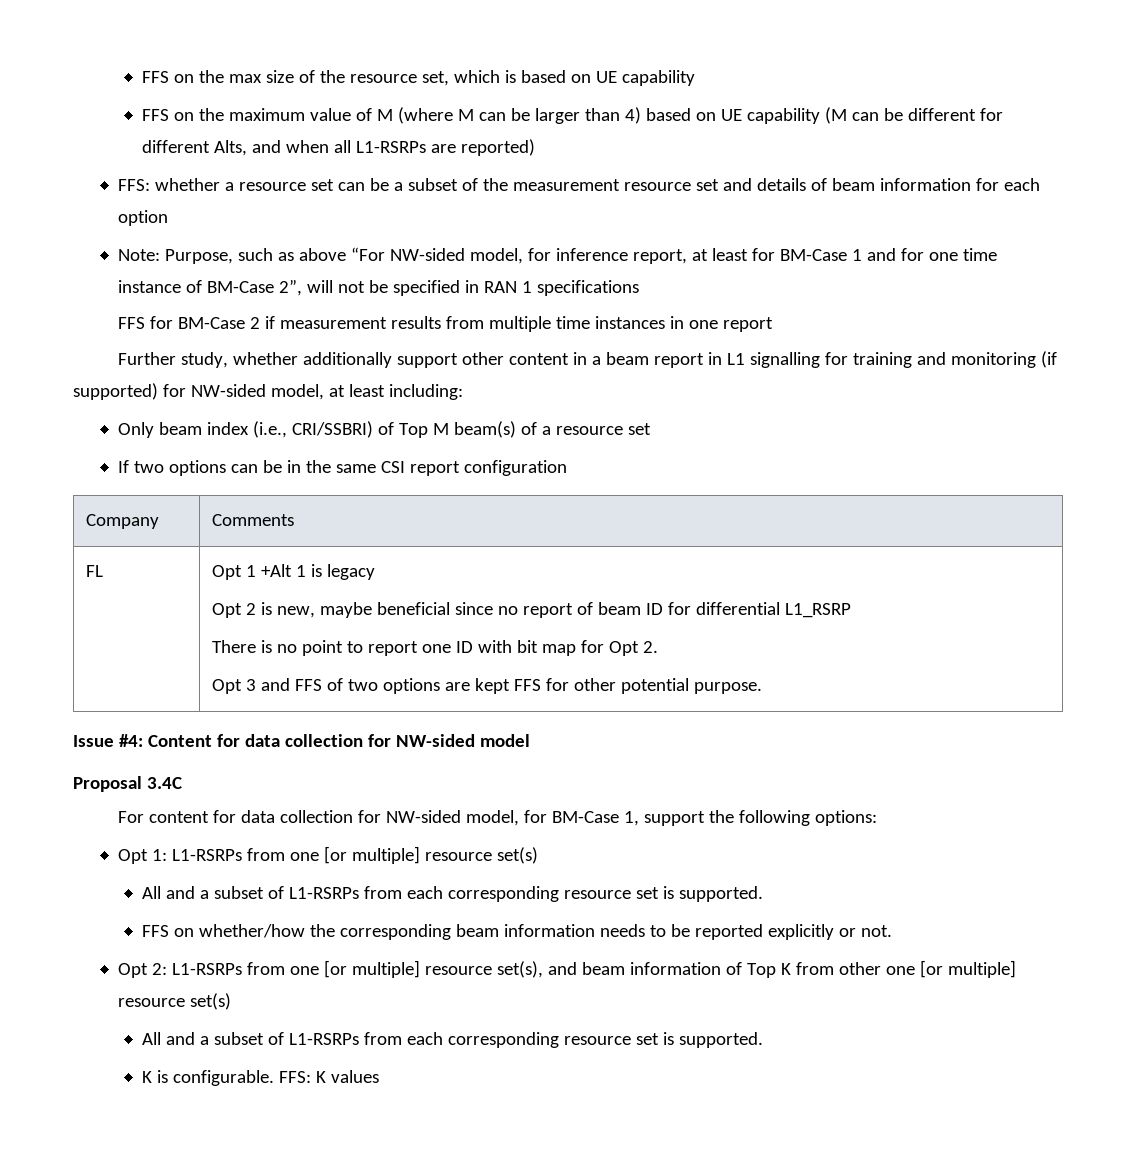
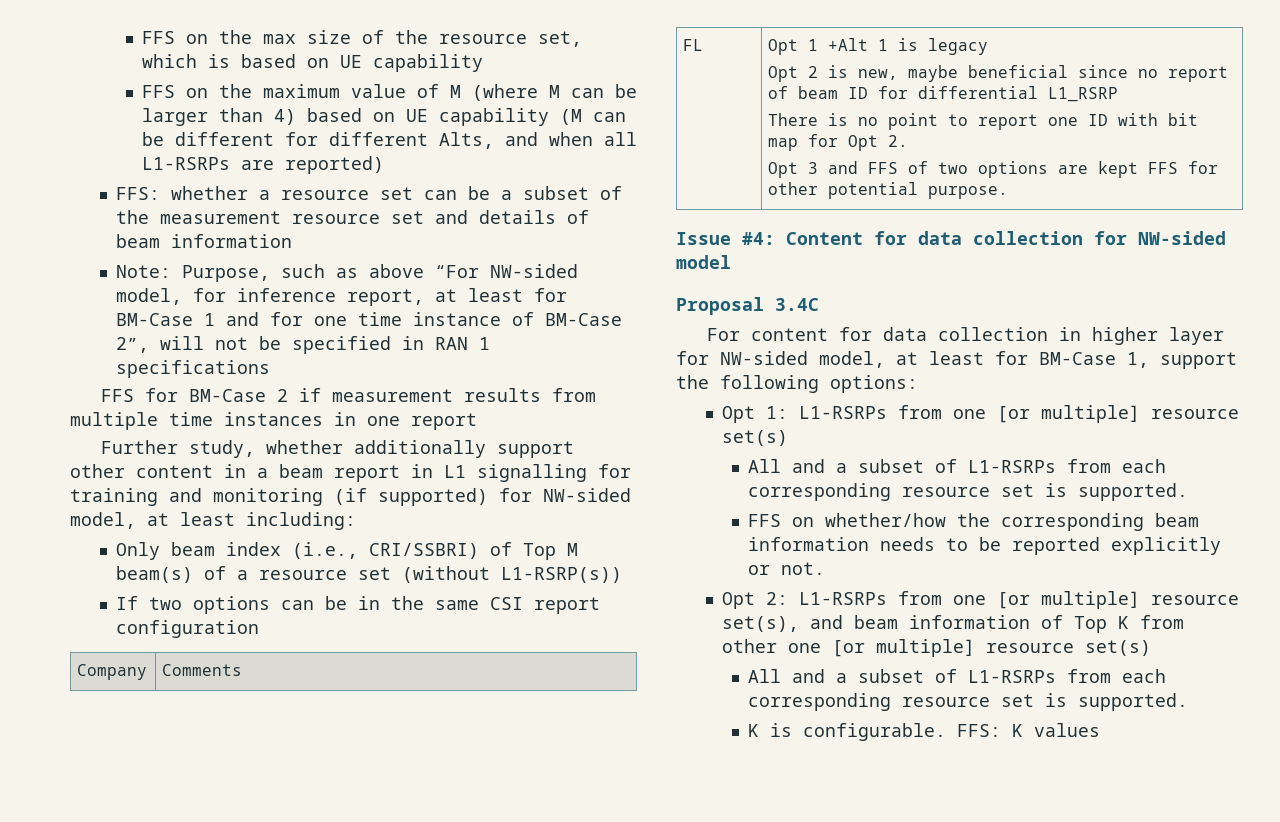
[975,178,1040,191] [117,210,168,226] for each option -> (292, 241) none
(651, 429) none -> [401,566,622,583] (without L1-RSRP(s))
[357,810,519,826] for NW-sided model, -> [1058,327,1224,345] [676,351,984,368] in higher layer for NW-sided model, at least

